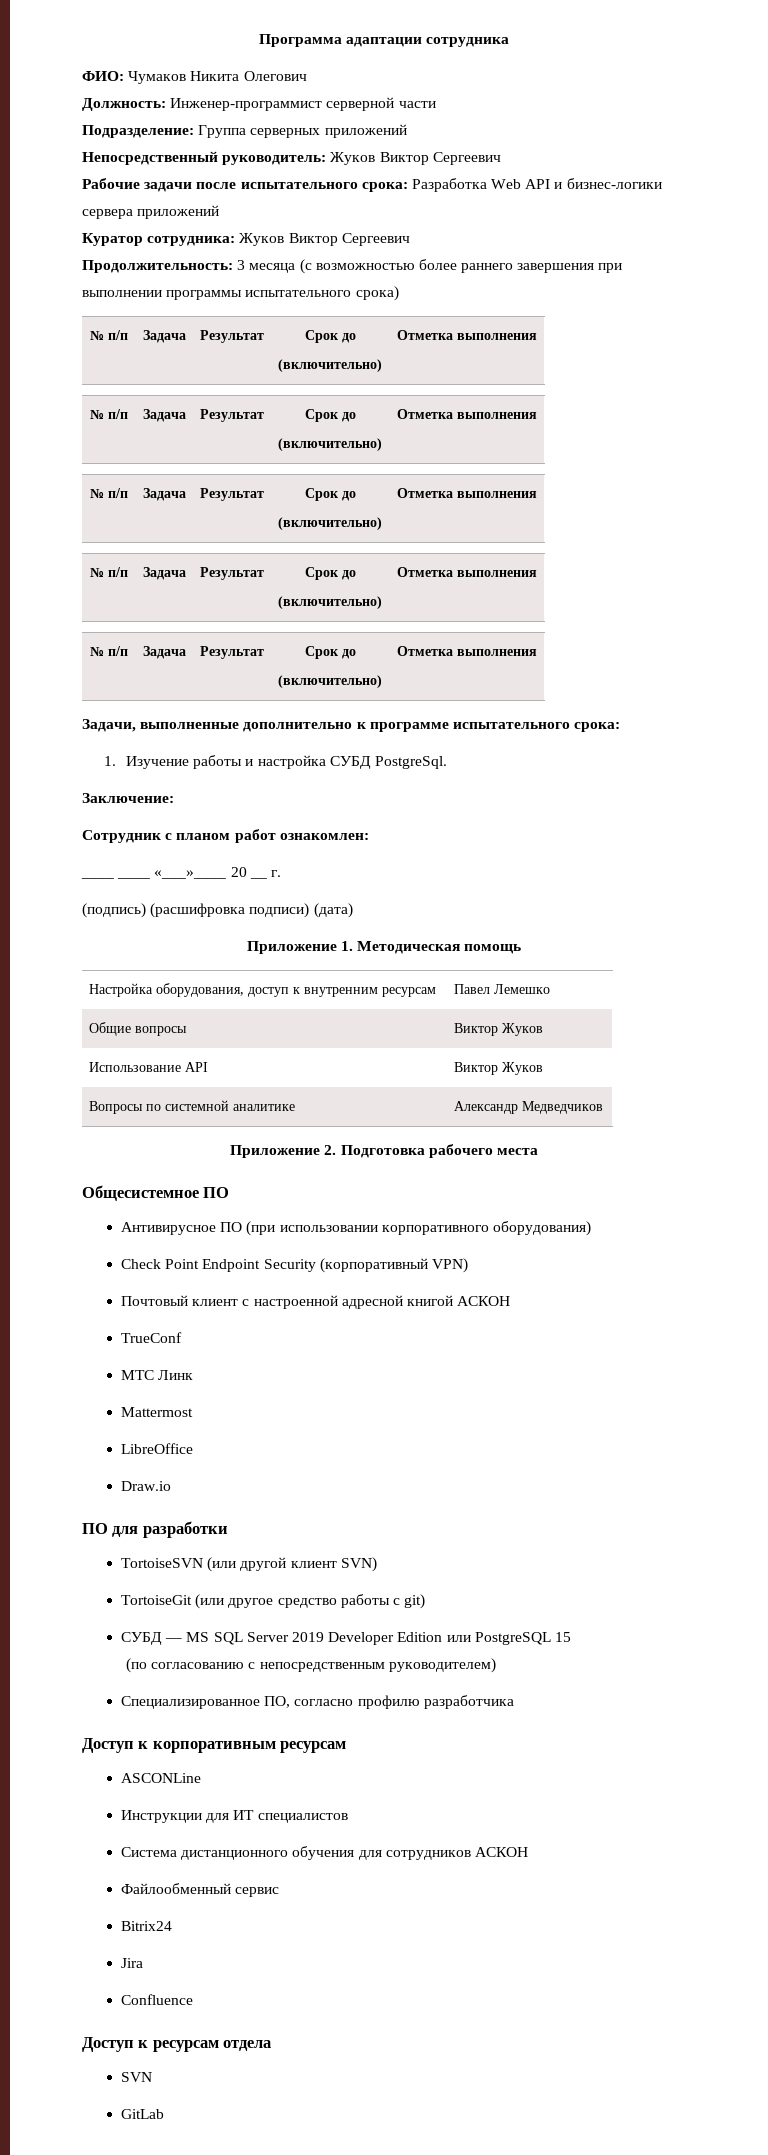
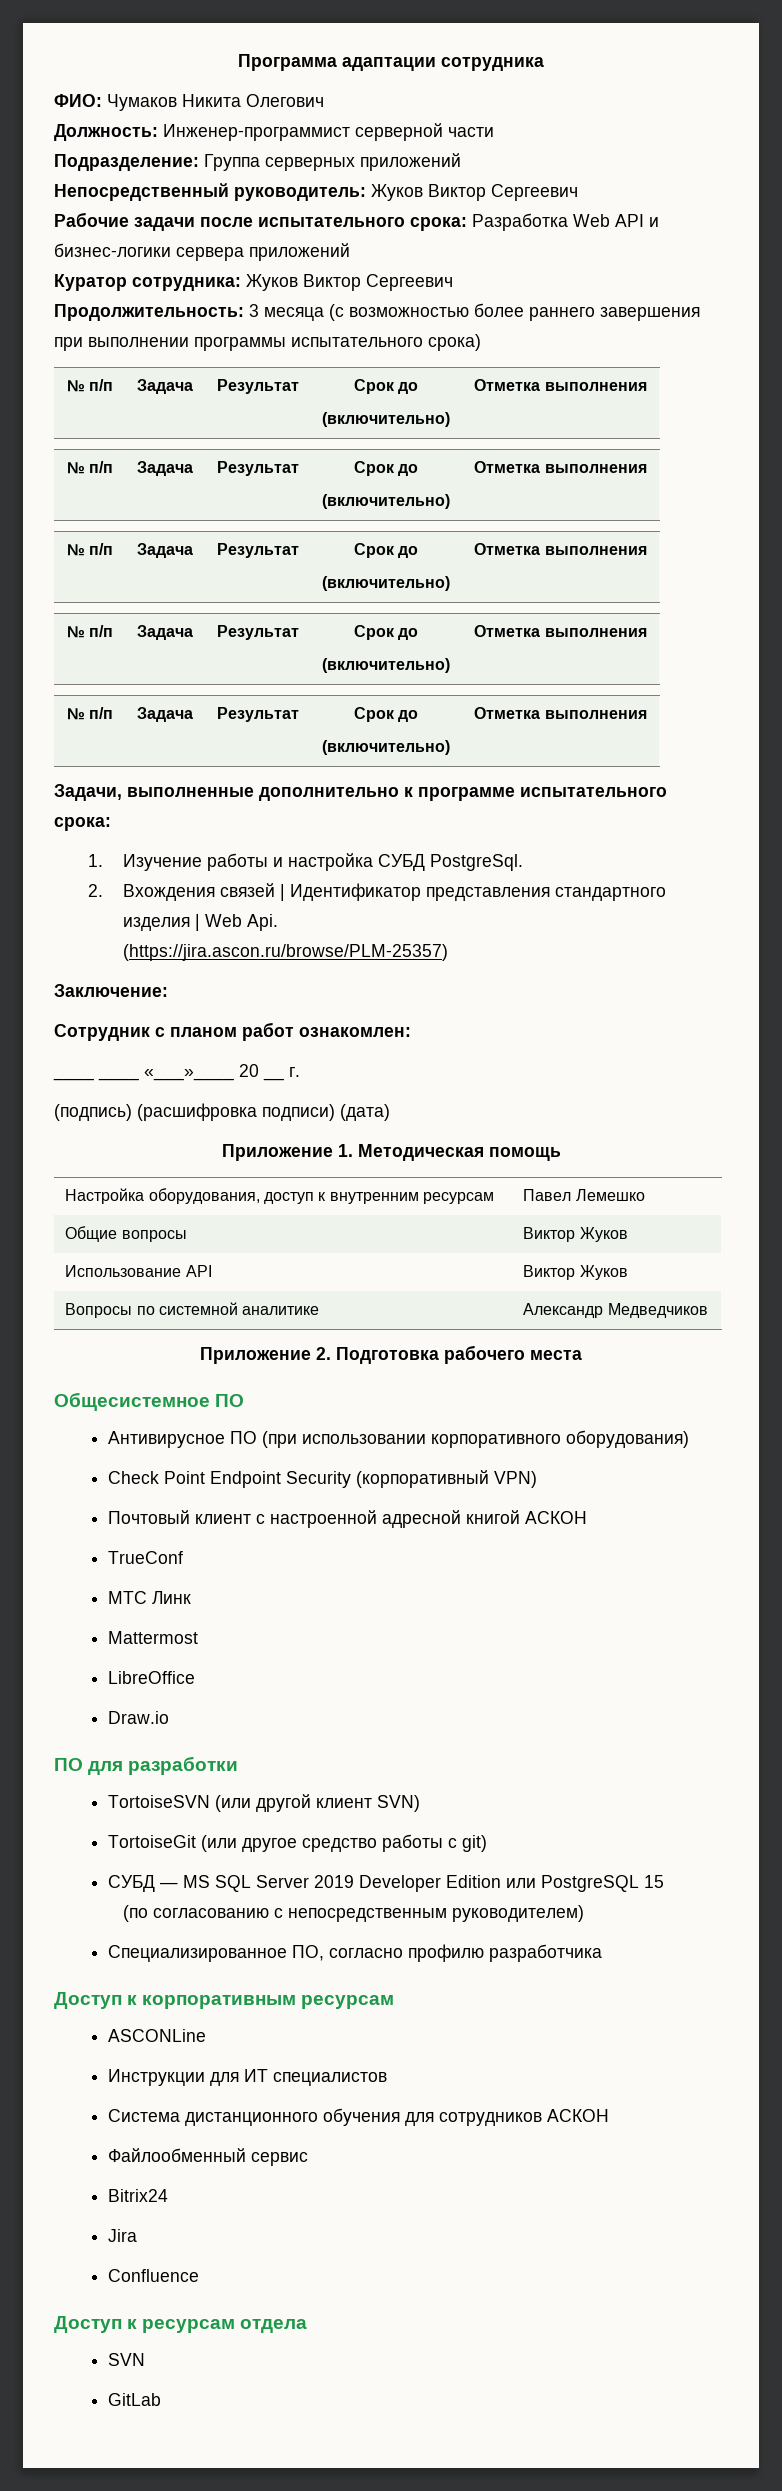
(448, 762) none -> [88,883,666,901] [122,914,278,931] [122,944,448,961] // 2. Вхождения связей | Идентификатор представления стандартного изделия | Web Api. // (https://jira.ascon.ru/browse/PLM-25357)

